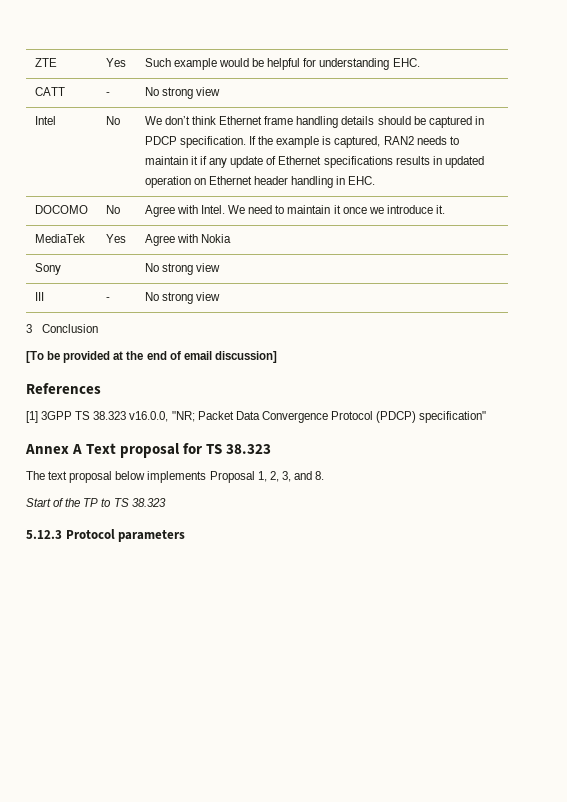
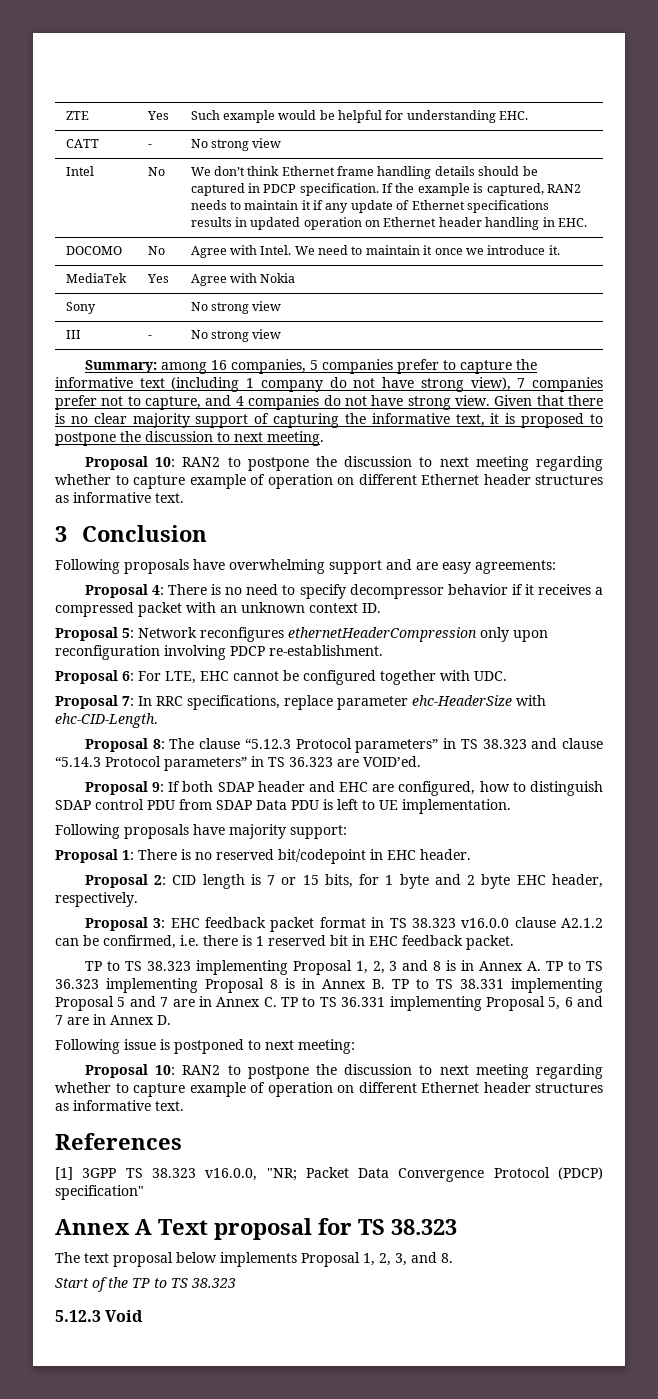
[26,324,99,333] [26,351,277,363] 3 Conclusion // [To be provided at the end of email discussion] -> [84,359,537,374] [55,377,604,392] [55,395,603,410] [55,413,604,428] [55,431,324,446] [84,456,604,471] [55,474,603,489] [55,492,184,503] [55,525,207,542] [55,559,556,574] [84,584,604,599] [55,602,381,617] [55,627,548,642] [55,645,383,660] [55,670,507,685] [55,695,546,710] [55,713,158,728] [84,738,604,753] [55,756,421,771] [84,781,603,796] [55,799,511,814] [55,824,347,839] [55,849,471,864] [84,874,604,889] [55,892,138,907] [84,917,603,932] [55,935,514,950] [84,960,603,975] [55,978,603,993] [55,996,603,1011] [55,1014,171,1025] [55,1039,355,1054] [84,1064,604,1079] [55,1082,603,1097] [55,1100,184,1111] Summary: among 16 companies, 5 companies prefer to capture the informative text (including 1 company do not have strong view), 7 companies prefer not to capture, and 4 companies do not have strong view. Given that there is no clear majority support of capturing the informative text, it is proposed to postpone the discussion to next meeting. // Proposal 10: RAN2 to postpone the discussion to next meeting regarding whether to capture example of operation on different Ethernet header structures as informative text. // 3 Conclusion // Following proposals have overwhelming support and are easy agreements: // Proposal 4: There is no need to specify decompressor behavior if it receives a compressed packet with an unknown context ID. // Proposal 5: Network reconfigures ethernetHeaderCompression only upon reconfiguration involving PDCP re-establishment. // Proposal 6: For LTE, EHC cannot be configured together with UDC. // Proposal 7: In RRC specifications, replace parameter ehc-HeaderSize with ehc-CID-Length. // Proposal 8: The clause “5.12.3 Protocol parameters” in TS 38.323 and clause “5.14.3 Protocol parameters” in TS 36.323 are VOID’ed. // Proposal 9: If both SDAP header and EHC are configured, how to distinguish SDAP control PDU from SDAP Data PDU is left to UE implementation. // Following proposals have majority support: // Proposal 1: There is no reserved bit/codepoint in EHC header. // Proposal 2: CID length is 7 or 15 bits, for 1 byte and 2 byte EHC header, respectively. // Proposal 3: EHC feedback packet format in TS 38.323 v16.0.0 clause A2.1.2 can be confirmed, i.e. there is 1 reserved bit in EHC feedback packet. // TP to TS 38.323 implementing Proposal 1, 2, 3 and 8 is in Annex A. TP to TS 36.323 implementing Proposal 8 is in Annex B. TP to TS 38.331 implementing Proposal 5 and 7 are in Annex C. TP to TS 36.331 implementing Proposal 5, 6 and 7 are in Annex D. // Following issue is postponed to next meeting: // Proposal 10: RAN2 to postpone the discussion to next meeting regarding whether to capture example of operation on different Ethernet header structures as informative text.
[65,529,186,542] Protocol parameters -> [105,1310,144,1322] Void

